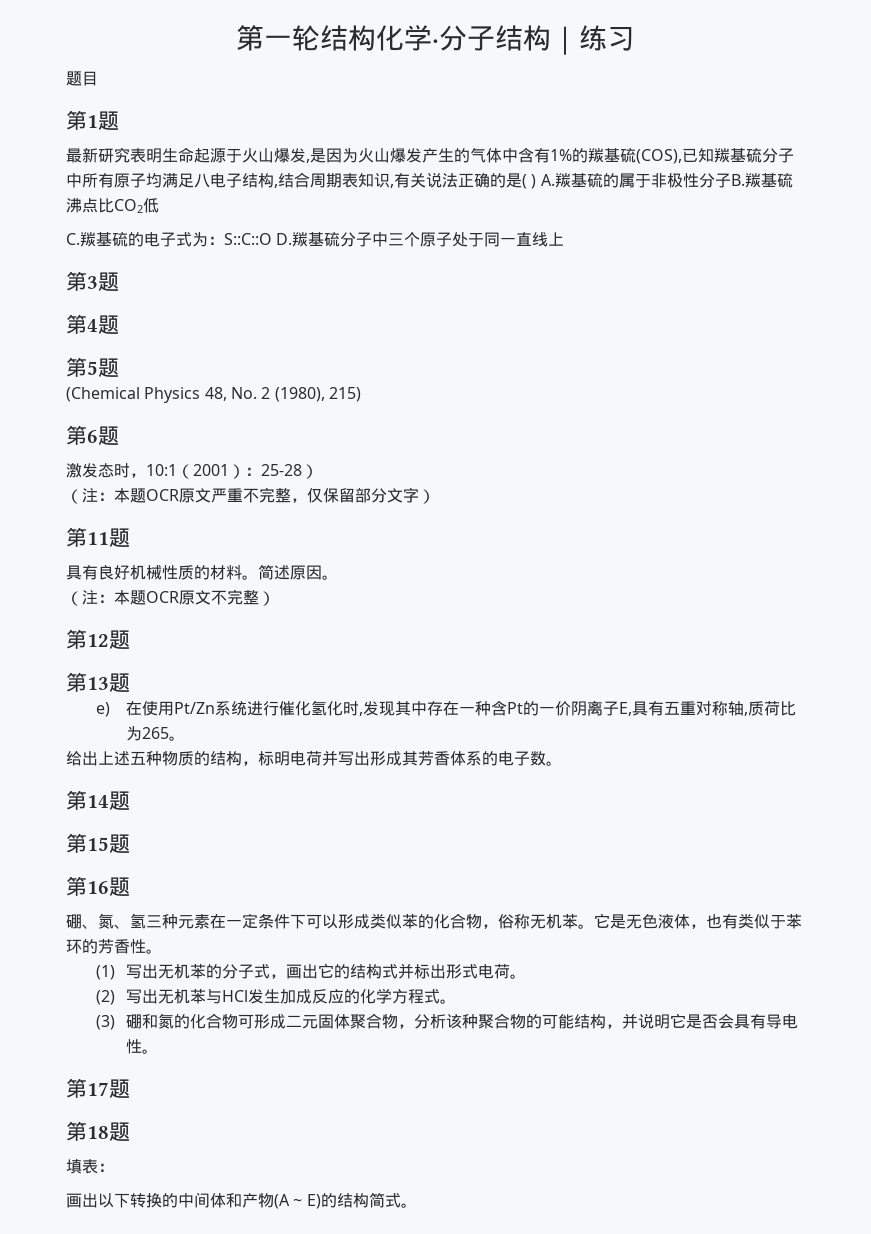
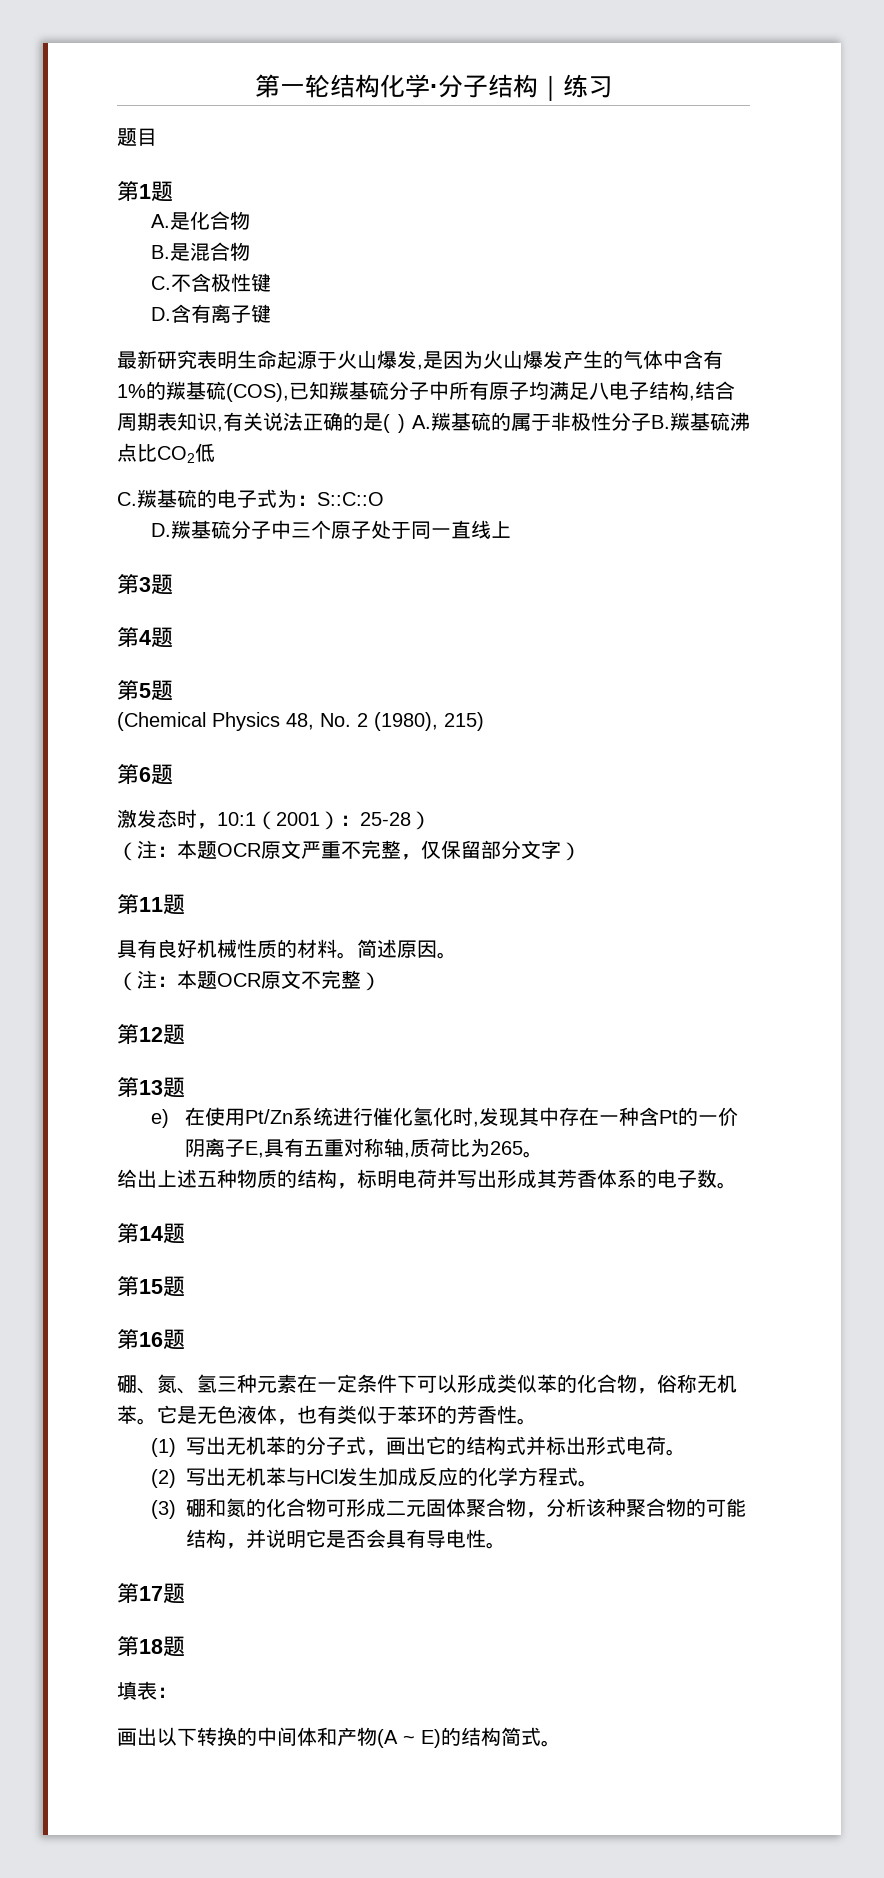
(119, 121) none -> [150,211,250,230] [150,242,250,261] [150,273,271,292] [150,304,271,323] // A.是化合物 // B.是混合物 // C.不含极性键 // D.含有离子键
(272, 239) none -> (384, 499) //

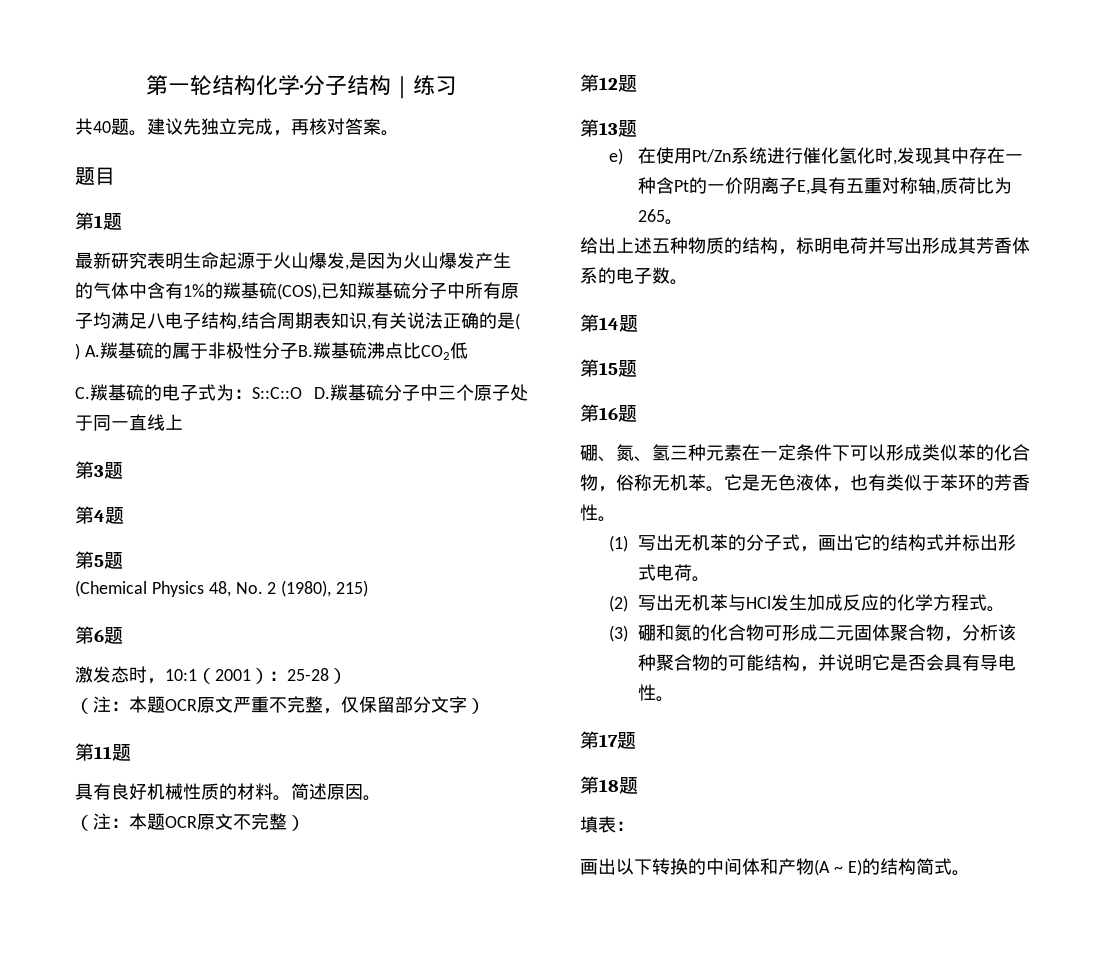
[117,128,157,146] [117,181,173,202] [150,211,250,230] [150,242,250,261] [150,273,271,292] [150,304,271,323] 题目 // 第1题 // A.是化合物 // B.是混合物 // C.不含极性键 // D.含有离子键 -> [75,118,399,136] [75,167,115,185] [75,212,122,230] 共40题。建议先独立完成，再核对答案。 // 题目 // 第1题
(384, 499) // -> (302, 393) none

